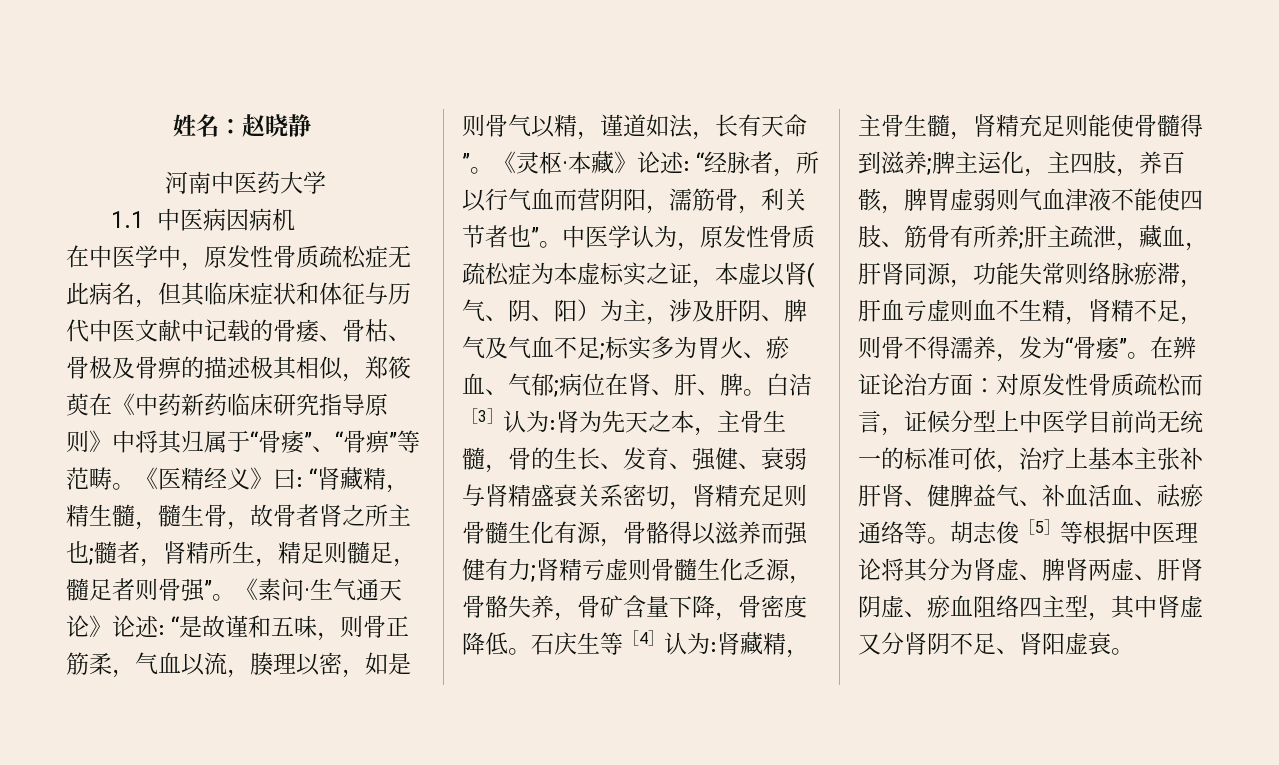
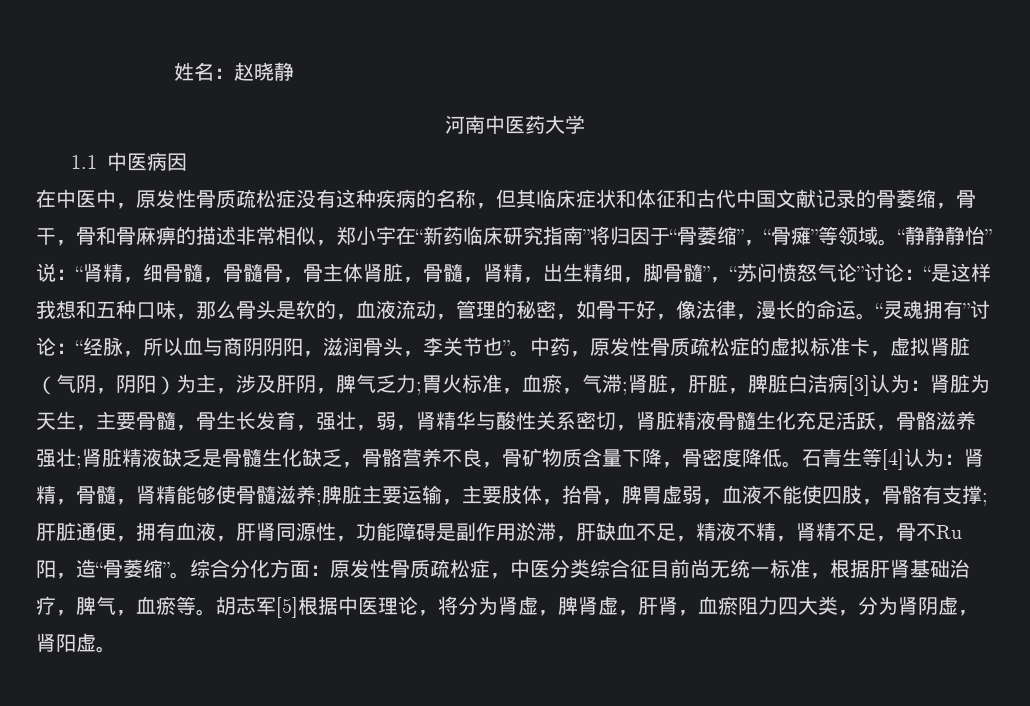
[248,208,295,231] 病机 -> (187, 162) none
[135,245,158,268] 学 -> (96, 199) none
[388,245,411,268] [66,282,135,305] 无此病名 -> [296,189,476,208] 没有这种疾病的名称
[365,282,411,305] [66,319,411,342] [66,356,158,379] 与历代中医文献中记载的骨痿、骨枯、骨极及骨 -> [676,189,976,209] [36,226,156,246] 和古代中国文献记录的骨萎缩，骨干，骨和骨麻
[250,356,297,380] 极其 -> [236,226,276,245] 非常
[388,356,411,379] [66,393,181,416] 筱萸在《中药 -> [356,226,423,245] 小宇在“
[342,393,388,416] [66,430,420,454] [66,467,410,493] [66,504,411,530] [66,541,416,567] [66,578,402,602] [66,615,410,641] [66,652,411,678] [462,114,807,140] [462,151,820,177] [462,188,807,214] [462,225,508,248] 导原则》中将其归属于“骨痿”、“骨痹”等范畴。《医精经义》曰: “肾藏精，精生髓，髓生骨，故骨者肾之所主也;髓者，肾精所生，精足则髓足，髓足者则骨强”。《素问·生气通天论》论述: “是故谨和五味，则骨正筋柔，气血以流，腠理以密，如是则骨气以精，谨道如法，长有天命”。《灵枢·本藏》论述: “经脉者，所以行气血而营阴阳，濡筋骨，利关节者 -> [563,226,992,246] [36,263,991,283] [36,300,990,320] [36,337,483,357] 南”将归因于“骨萎缩”，“骨瘫”等领域。“静静静怡”说：“肾精，细骨髓，骨髓骨，骨主体肾脏，骨髓，肾精，出生精细，脚骨髓”，“苏问愤怒气论”讨论：“是这样我想和五种口味，那么骨头是软的，血液流动，管理的秘密，如骨干好，像法律，漫长的命运。“灵魂拥有”讨论：“经脉，所以血与商阴阴阳，滋润骨头，李关节
[585,225,815,251] [462,262,814,288] [462,299,554,322] 医学认为，原发性骨质疏松症为本虚标实之证，本虚以肾(气、阴、 -> [550,337,970,357] [36,374,136,395] 药，原发性骨质疏松症的虚拟标准卡，虚拟肾脏（气阴，阴
[761,299,807,322] [462,336,789,361] [462,373,812,398] [462,408,786,436] [462,447,807,473] [462,484,807,510] [462,521,808,547] [462,558,812,584] [462,595,623,621] 、脾气及气血不足;标实多为胃火、瘀血、气郁;病位在肾、肝、脾。白洁［3］认为:肾为先天之本，主骨生髓，骨的生长、发育、强健、衰弱与肾精盛衰关系密切，肾精充足则骨髓生化有源，骨骼得以滋养而强健有力;肾精亏虚则骨髓生化乏源，骨骼失养，骨矿 -> [316,374,990,396] [36,411,976,431] [36,448,582,469] ，脾气乏力;胃火标准，血瘀，气滞;肾脏，肝脏，脾脏白洁病[3]认为：肾脏为天生，主要骨髓，骨生长发育，强壮，弱，肾精华与酸性关系密切，肾脏精液骨髓生化充足活跃，骨骼滋养强壮;肾脏精液缺乏是骨髓生化缺乏，骨骼营养不良，骨矿物质
[554,630,809,658] [858,114,1203,140] [858,151,1185,177] [858,188,882,212] 庆生等［4］认为:肾藏精，主骨生髓，肾精充足则能使骨髓得到滋养;脾主运化，主四肢，养百骸 -> [822,448,984,470] [36,485,602,506] 青生等[4]认为：肾精，骨髓，肾精能够使骨髓滋养;脾脏主要运输，主要肢体，抬骨
[996,188,1088,211] 则气血津 -> [702,485,742,505] ，血
[881,225,1208,251] [858,262,1203,288] [858,299,1203,325] [858,336,1196,362] [858,373,928,396] 、筋骨有所养;肝主疏泄，藏血，肝肾同源，功能失常则络脉瘀滞，肝血亏虚则血不生精，肾精不足，则骨不得濡养，发为“骨痿”。在辨证论治 -> [862,485,988,506] [36,522,962,542] [36,559,270,579] ，骨骼有支撑;肝脏通便，拥有血液，肝肾同源性，功能障碍是副作用淤滞，肝缺血不足，精液不精，肾精不足，骨不Ru阳，造“骨萎缩”。综合分化
[996,373,1203,397] [858,410,1203,436] [858,447,1203,473] [858,484,1203,508] [858,519,1083,544] 对原发性骨质疏松而言，证候分型上中医学目前尚无统一的标准可依，治疗上基本主张补肝肾、健脾益气、补血活血、祛瘀通络等。胡志俊［5］等 -> [330,559,970,579] [36,596,298,618] 原发性骨质疏松症，中医分类综合征目前尚无统一标准，根据肝肾基础治疗，脾气，血瘀等。胡志军[5]
[881,558,928,582] 将其 -> [418,596,458,616] ，将
[1019,558,1203,581] [858,595,1203,621] [858,632,1111,655] 、脾肾两虚、肝肾阴虚、瘀血阻络四主型，其中肾虚又分肾阴不足、肾阳虚衰 -> [538,596,978,616] [36,633,96,652] ，脾肾虚，肝肾，血瘀阻力四大类，分为肾阴虚，肾阳虚

